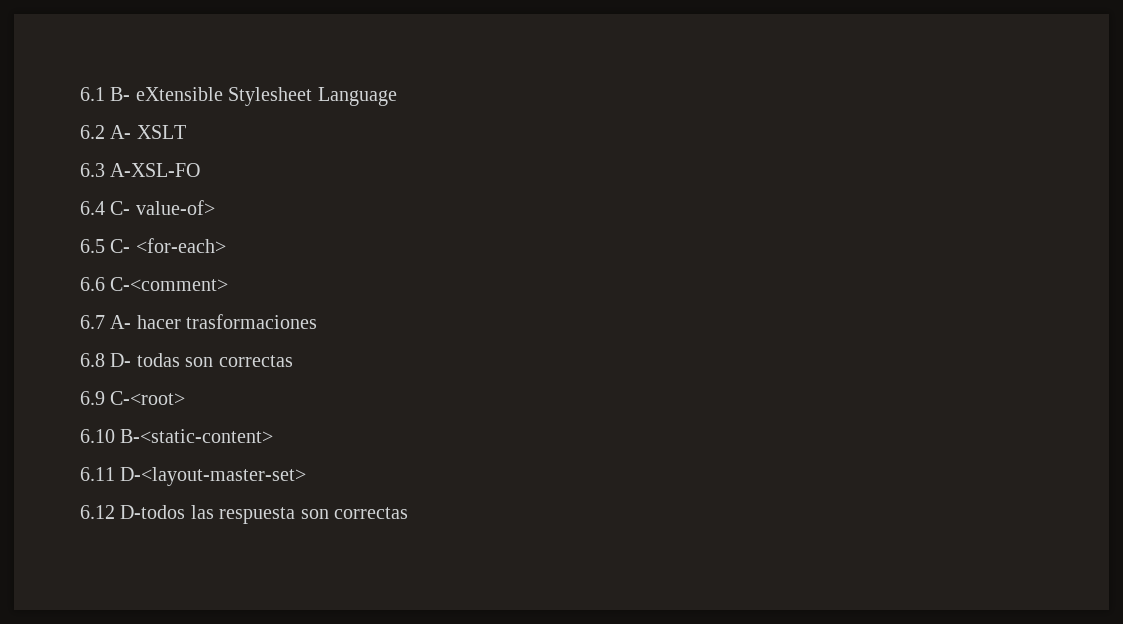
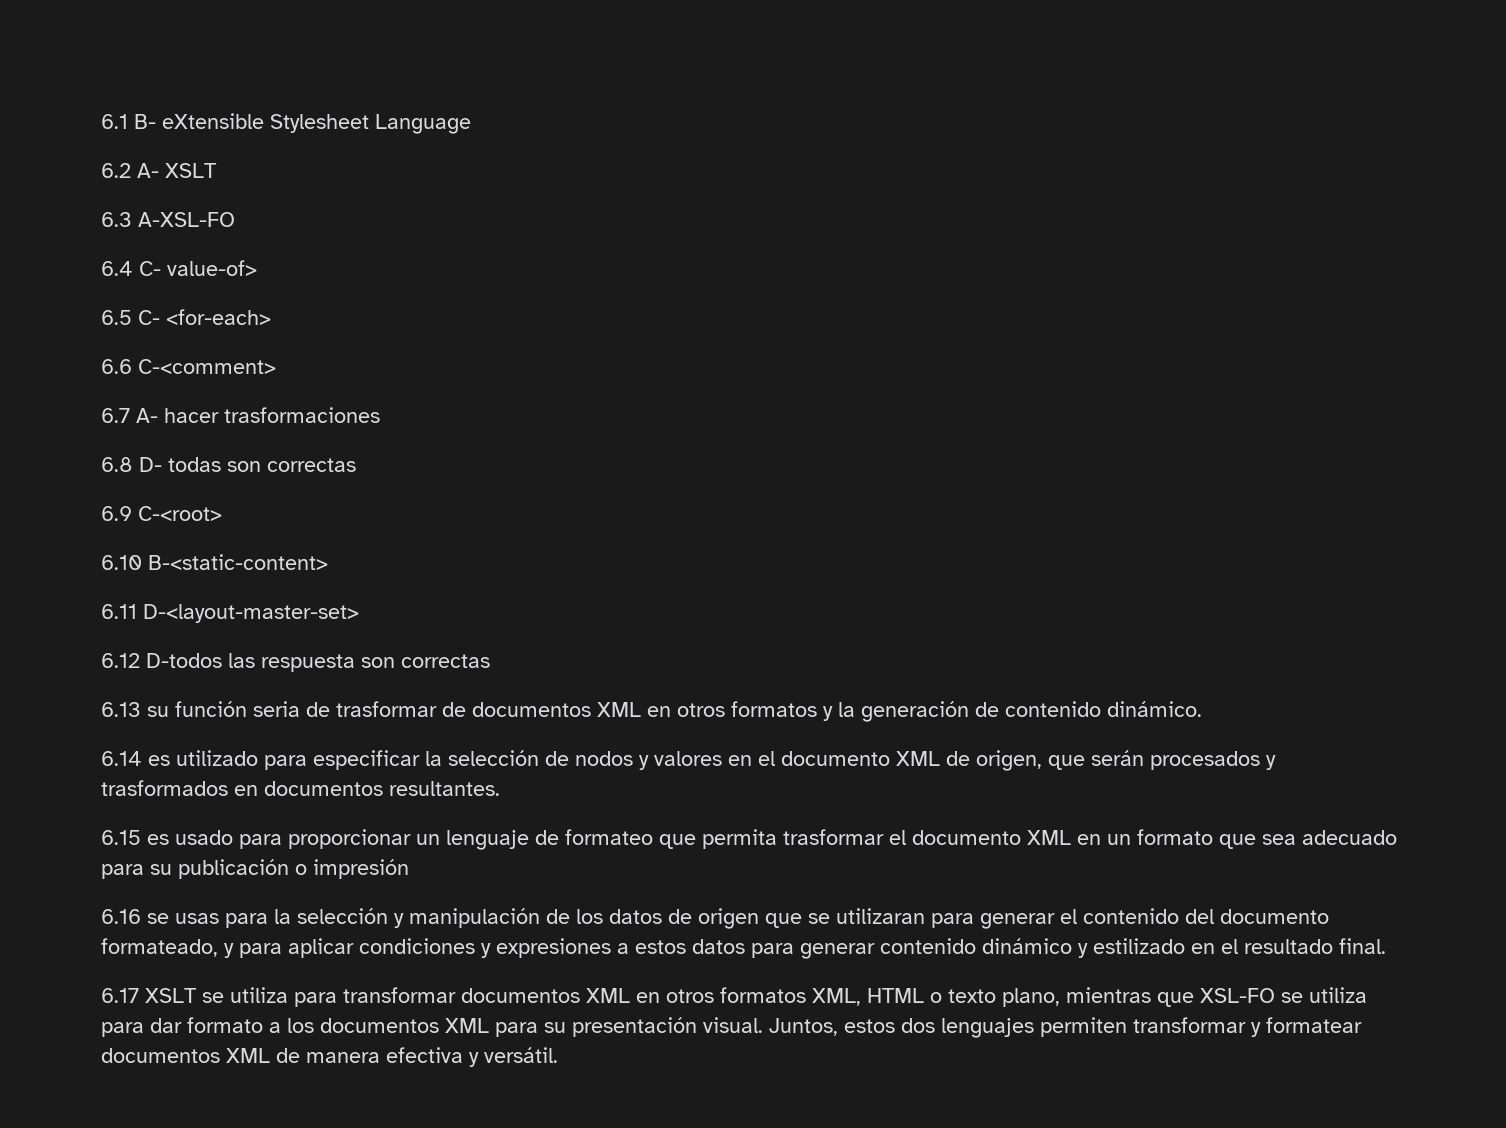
(408, 513) none -> [101,701,1202,722] [101,750,1276,771] [101,780,500,796] [101,829,1397,850] [101,859,409,879] [101,908,1329,929] [101,938,1386,959] [101,987,1367,1007] [101,1017,1362,1038] [101,1047,558,1067] // 6.13 su función seria de trasformar de documentos XML en otros formatos y la generación de contenido dinámico. // 6.14 es utilizado para especificar la selección de nodos y valores en el documento XML de origen, que serán procesados y trasformados en documentos resultantes. // 6.15 es usado para proporcionar un lenguaje de formateo que permita trasformar el documento XML en un formato que sea adecuado para su publicación o impresión // 6.16 se usas para la selección y manipulación de los datos de origen que se utilizaran para generar el contenido del documento formateado, y para aplicar condiciones y expresiones a estos datos para generar contenido dinámico y estilizado en el resultado final. // 6.17 XSLT se utiliza para transformar documentos XML en otros formatos XML, HTML o texto plano, mientras que XSL-FO se utiliza para dar formato a los documentos XML para su presentación visual. Juntos, estos dos lenguajes permiten transformar y formatear documentos XML de manera efectiva y versátil.

